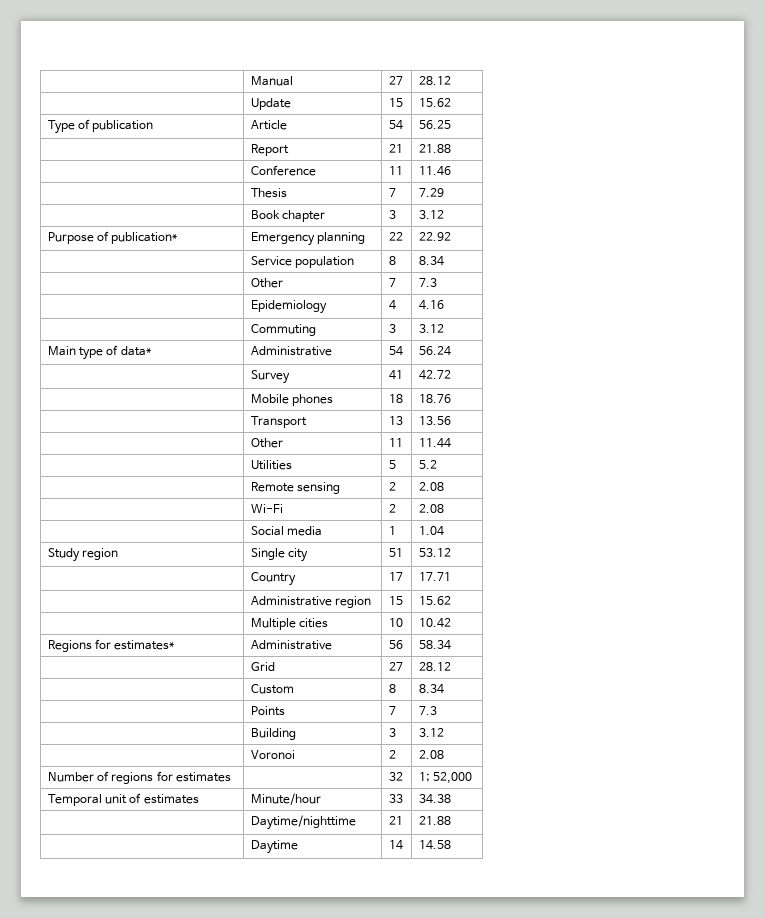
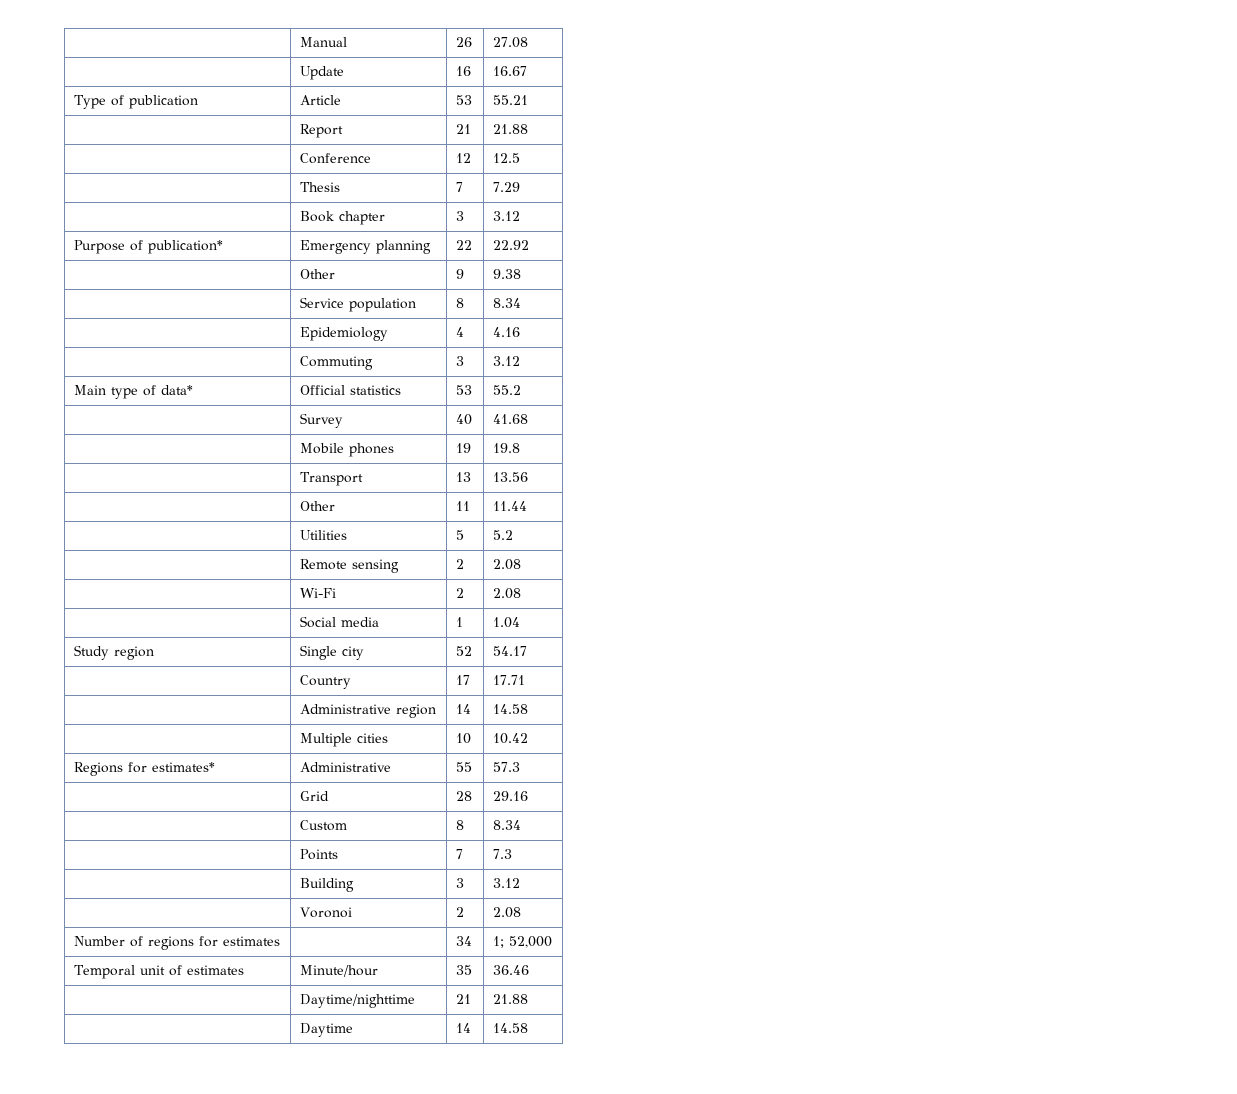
[388,76,403,85] [418,76,451,85] 27 | 28.12 -> [455,37,472,47] [492,37,528,48] 26 | 27.08
[388,98,403,107] [418,98,451,107] 15 | 15.62 -> [455,66,471,76] [492,66,527,76] 16 | 16.67
[388,120,403,130] [418,120,451,129] 54 | 56.25 -> [455,95,472,105] [492,95,528,105] 53 | 55.21
[388,166,403,175] [418,166,451,176] 11 | 11.46 -> [455,153,471,163] [492,153,520,163] 12 | 12.5
(451, 236) none -> [299,269,335,279] [455,269,464,279] [492,269,521,279] // | Other | 9 | 9.38
[250,278,283,288] [388,278,396,287] [418,278,437,287] // | Other | 7 | 7.3 -> (521, 303) none
[250,346,332,356] [388,346,403,356] [418,346,451,356] Administrative | 54 | 56.24 -> [299,385,401,395] [455,385,472,395] [492,385,521,395] Official statistics | 53 | 55.2
[388,370,403,380] [418,370,451,380] 41 | 42.72 -> [455,414,472,425] [492,414,528,424] 40 | 41.68
[388,394,403,403] [418,394,451,403] 18 | 18.76 -> [455,443,471,453] [492,443,520,453] 19 | 19.8
[388,548,403,557] [418,548,451,557] 51 | 53.12 -> [455,646,472,656] [492,646,527,656] 52 | 54.17
[388,596,403,605] [418,596,451,605] 15 | 15.62 -> [455,704,471,714] [492,704,528,714] 14 | 14.58
[388,640,403,649] [418,640,451,650] 56 | 58.34 -> [455,762,472,772] [492,762,520,772] 55 | 57.3
[388,662,403,671] [418,662,451,671] 27 | 28.12 -> [455,791,472,801] [492,791,528,801] 28 | 29.16
[388,772,403,781] 32 -> [455,936,472,946] 34
[388,794,403,803] [418,794,451,804] 33 | 34.38 -> [455,965,472,975] [492,965,529,975] 35 | 36.46

